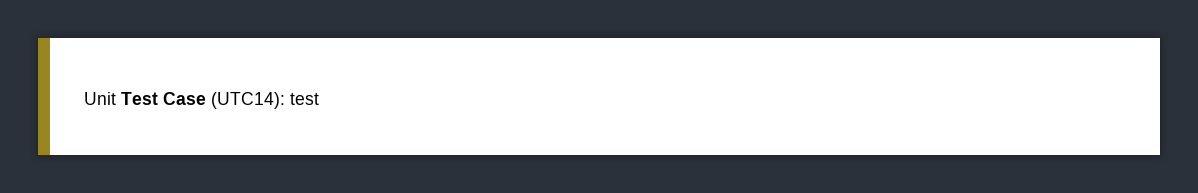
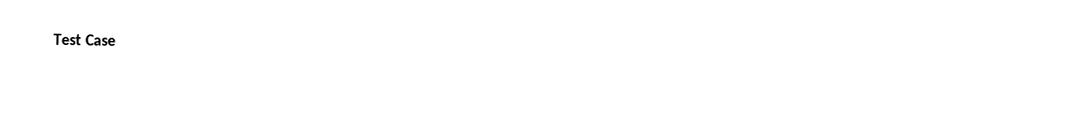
[84,92,116,105] Unit -> (53, 39) none
[211,92,319,109] (UTC14): test -> (117, 40) none

